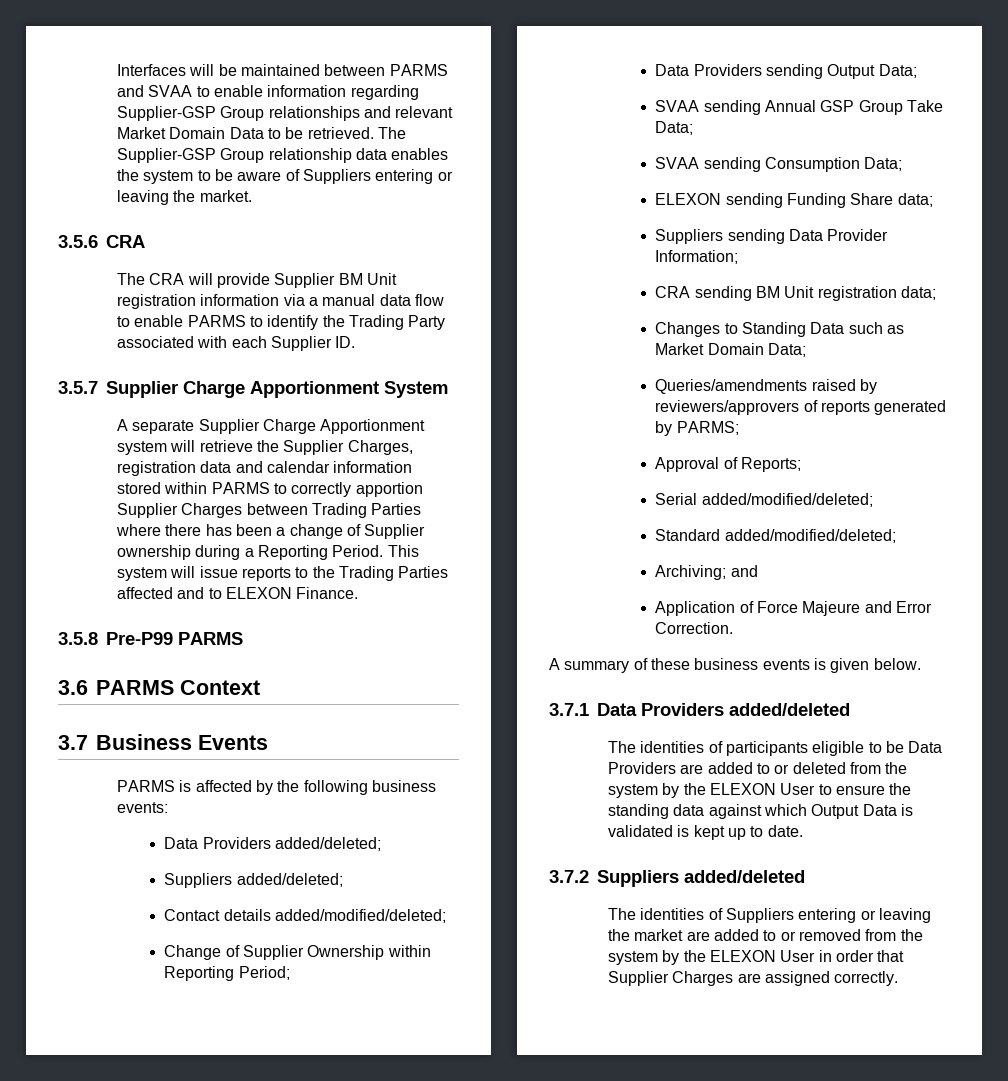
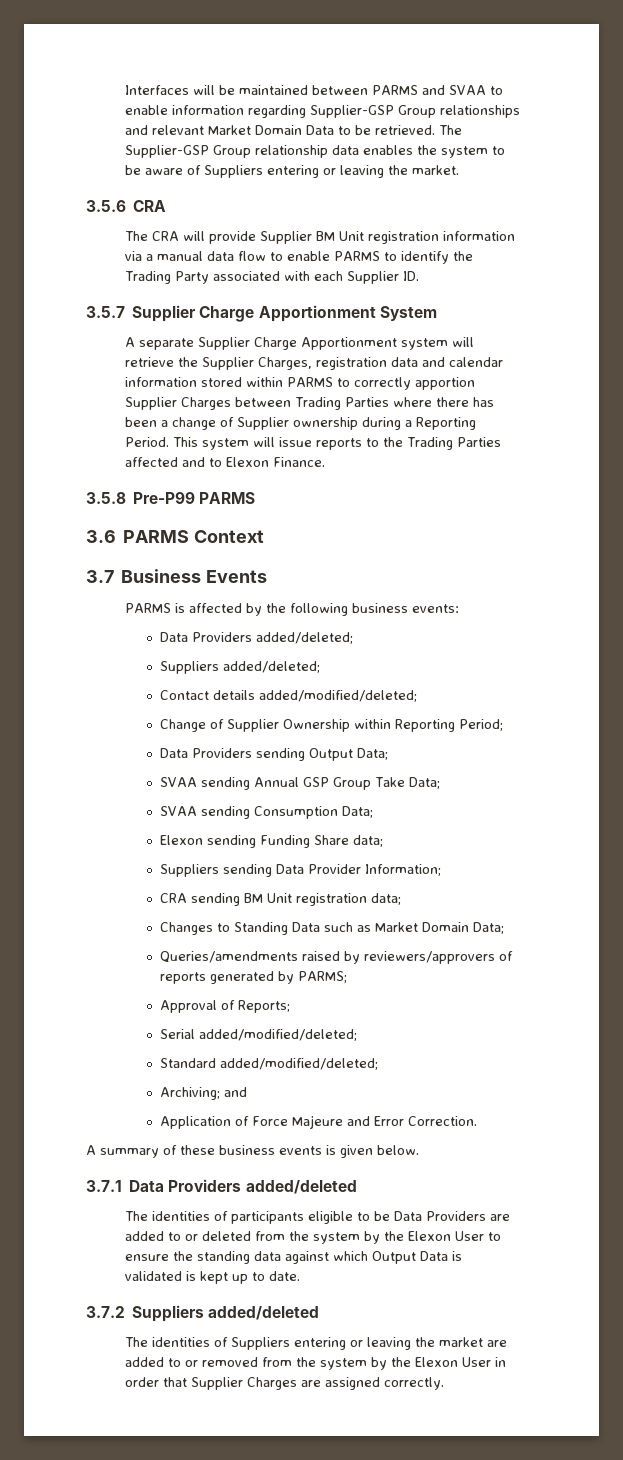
[226,587,293,599] ELEXON -> [226,457,270,467] Elexon
[655,193,722,205] ELEXON -> [160,835,204,845] Elexon
[710,783,777,795] ELEXON -> [408,1231,452,1241] Elexon
[710,950,777,962] ELEXON -> [415,1357,459,1367] Elexon

